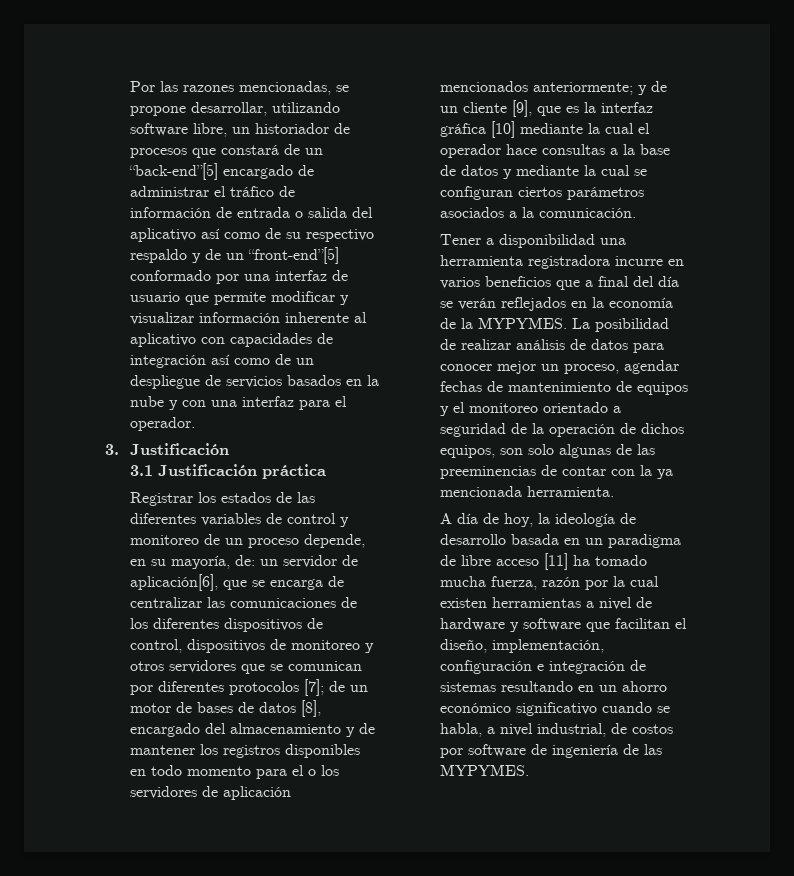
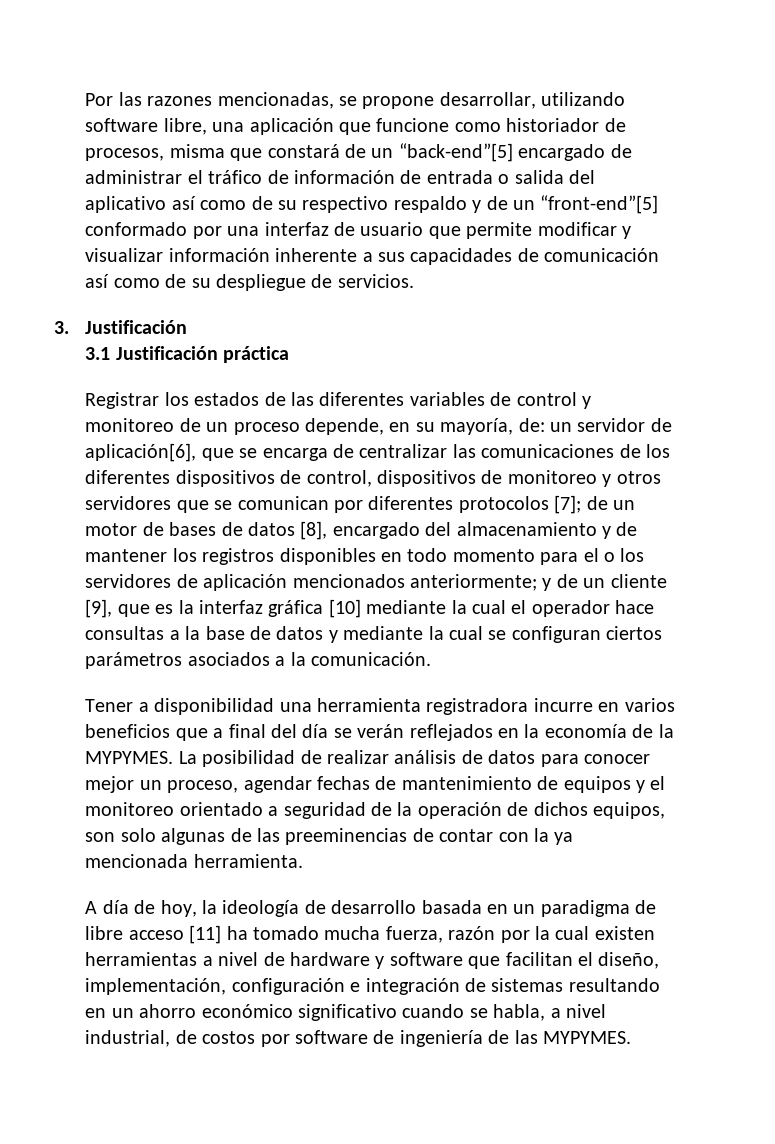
[231,123,350,134] [129,148,187,158] un historiador de procesos -> [212,118,626,135] [85,144,225,161] una aplicación que funcione como historiador de procesos, misma
[353,312,367,323] [129,333,225,347] al aplicativo con -> [362,252,405,262] a sus
[129,354,314,368] integración así como de un -> [544,248,660,262] [85,274,211,288] comunicación así como de su
[225,375,379,388] [129,396,347,410] [129,417,195,431] servicios basados en la nube y con una interfaz para el operador. -> [337,274,414,288] servicios.

